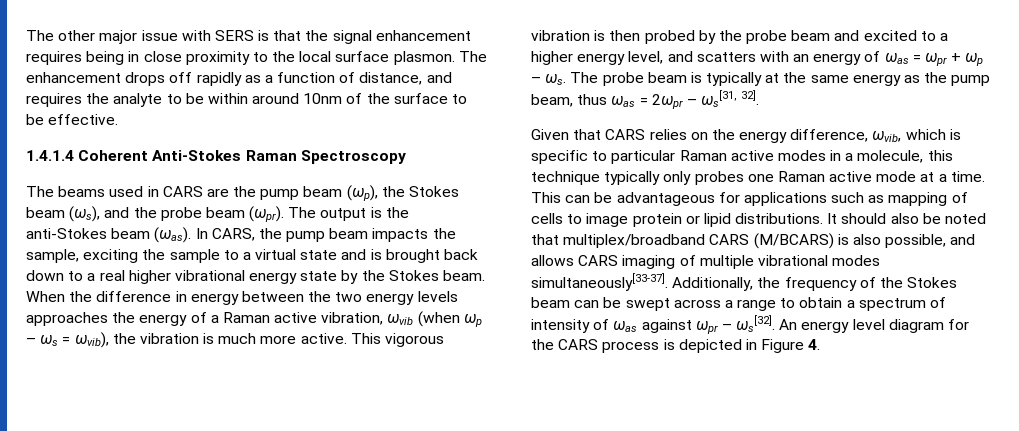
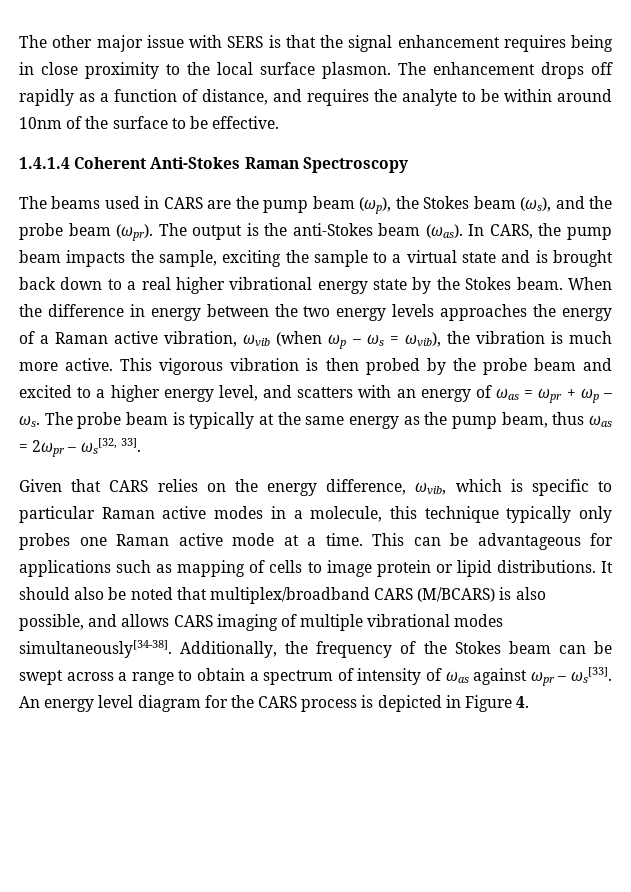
[701,90,760,107] ωs[31, 32]. -> [80,438,141,454] ωs[32, 33].
[531,273,668,291] simultaneously[33-37]. -> [19,640,172,658] simultaneously[34-38].
[736,315,776,332] ωs[32]. -> [571,667,613,683] ωs[33].

